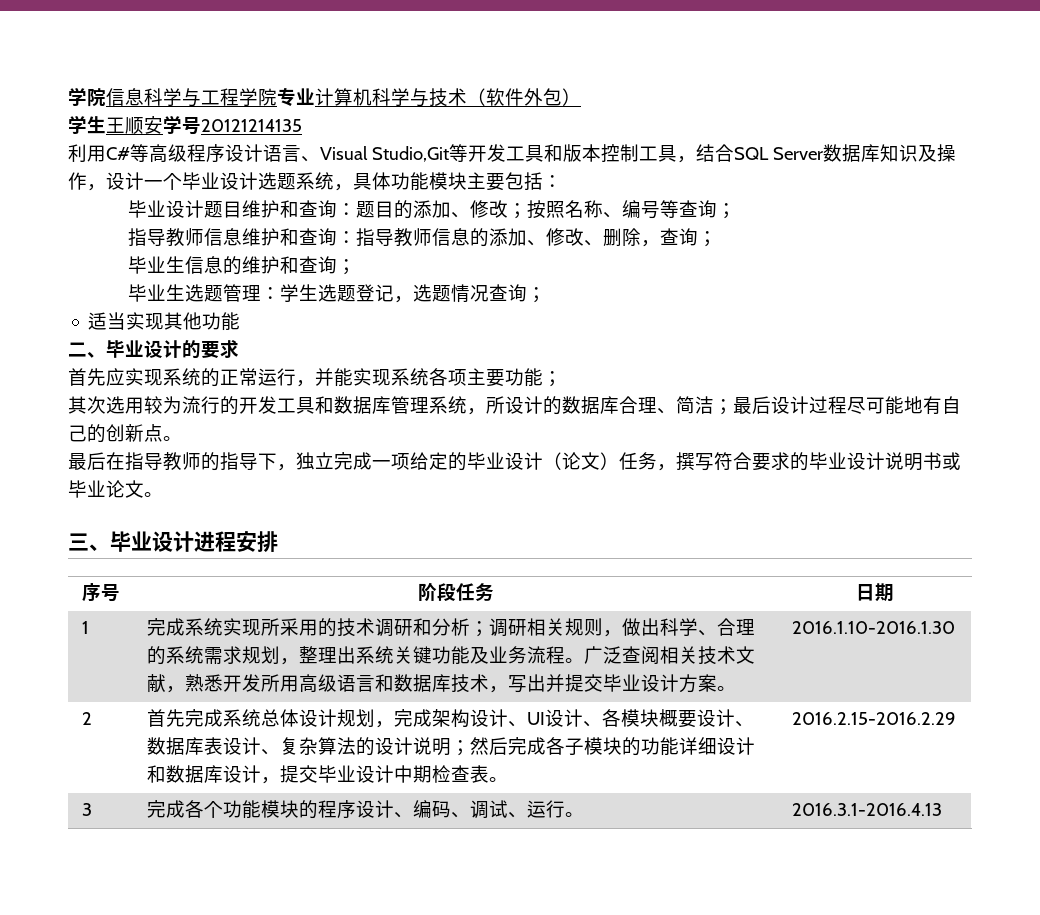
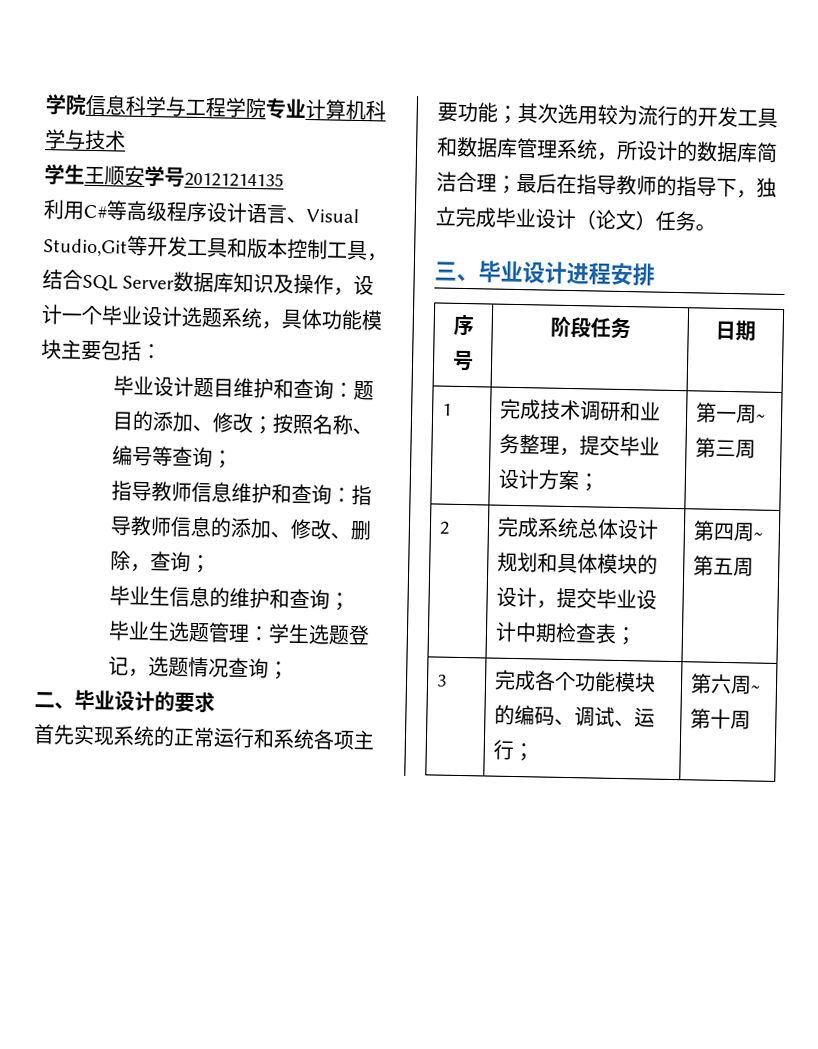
[467,88,581,106] （软件外包） -> (126, 140) none
[88,312,241,331] // 适当实现其他功能 -> (290, 670) none
[106,368,125,386] 应 -> (75, 734) none
[296,368,391,387] ，并能实现 -> [253,728,275,749] 和
(562, 379) // -> (518, 114) none
[619,396,961,415] [68,424,182,443] 合理、简洁；最后设计过程尽可能地有自己的创新点。 // -> [756,142,778,163] [436,171,517,194] 简洁合理；
[372,452,467,471] 一项给定的 -> (496, 217) none
[657,452,961,471] [68,480,144,498] ，撰写符合要求的毕业设计说明书或毕业论文 -> (696, 221) none
[184,618,755,637] [146,646,755,665] [146,674,736,693] [791,621,955,634] 系统实现所采用的技术调研和分析；调研相关规则，做出科学、合理的系统需求规划，整理出系统关键功能及业务流程。广泛查阅相关技术文献，熟悉开发所用高级语言和数据库技术，写出并提交毕业设计方案。 | 2016.1.10-2016.1.30 -> [539,399,661,422] [498,433,660,457] [497,468,599,492] [694,402,766,424] [694,437,756,459] 技术调研和业务整理，提交毕业设计方案； | 第一周~第三周
[146,709,185,727] 首先 -> (450, 528) none
[374,709,754,728] [146,737,755,756] [146,765,223,783] ，完成架构设计、UI设计、各模块概要设计、数据库表设计、复杂算法的设计说明；然后完成各子模块的功能详细设计和数据库 -> [536,552,658,575] 和具体模块的
[488,777,508,782] [791,712,956,725] 。 | 2016.2.15-2016.2.29 -> [614,626,637,646] [692,520,763,542] [692,555,754,577] ； | 第四周~第五周
[317,800,413,819] 程序设计、 -> (515, 715) none
[564,812,584,817] [791,803,942,816] 。 | 2016.3.1-2016.4.13 -> [512,742,534,762] [689,673,761,695] [689,708,751,730] ； | 第六周~第十周

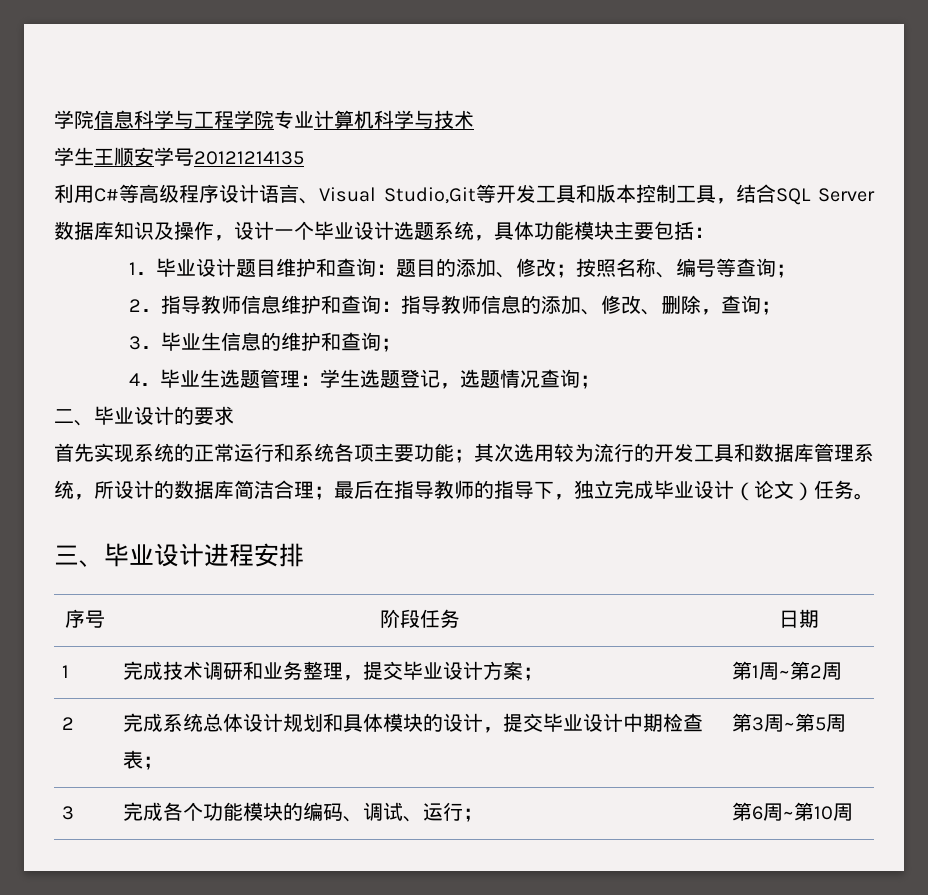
(162, 351) none -> [128,262,156,275] 1．
(234, 459) none -> [128,299,161,312] 2．
(212, 564) none -> [128,336,161,350] 3．
(351, 601) none -> [128,373,160,386] 4．
[715,404,766,424] [694,437,736,458] 一周~第三 -> [752,661,823,680] 1周~第2
[712,522,763,542] [692,555,734,576] 四周~第五 -> [752,713,827,732] 3周~第5
[709,673,761,695] [689,708,731,730] 六周~第十 -> [752,802,834,821] 6周~第10

